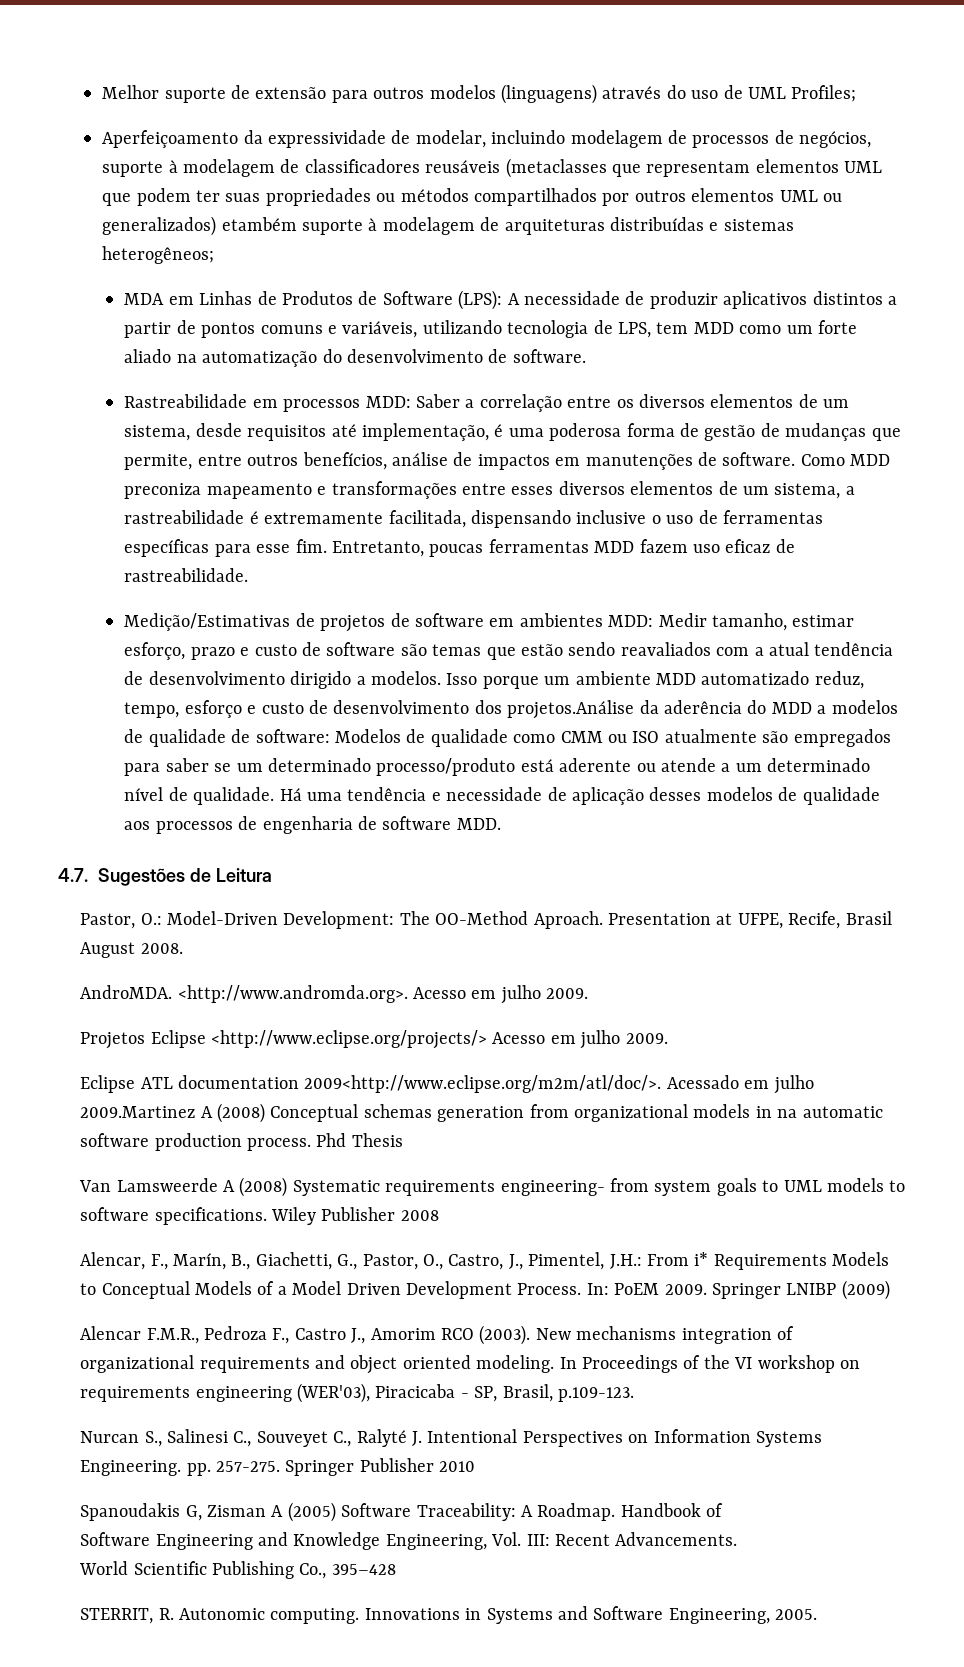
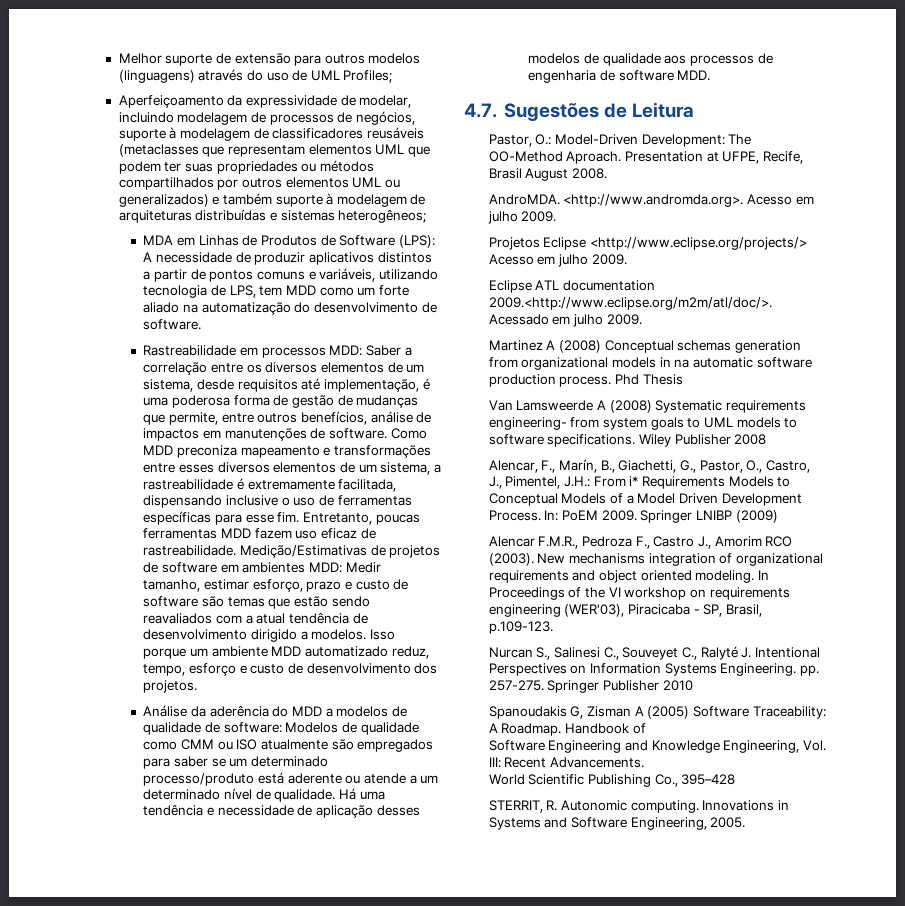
[221,217,297,231] etambém -> [212,193,272,205] e também
(249, 575) // -> (237, 550) none
[507,700,635,719] projetos.Análise -> [143,680,198,693] [143,705,188,717] projetos. // Análise
[304,1075,662,1093] 2009<http://www.eclipse.org/m2m/atl/doc/>. -> [488,297,772,310] 2009.<http://www.eclipse.org/m2m/atl/doc/>.
[80,1106,196,1118] 2009.Martinez -> [606,314,642,325] [488,340,543,351] 2009. // Martinez

